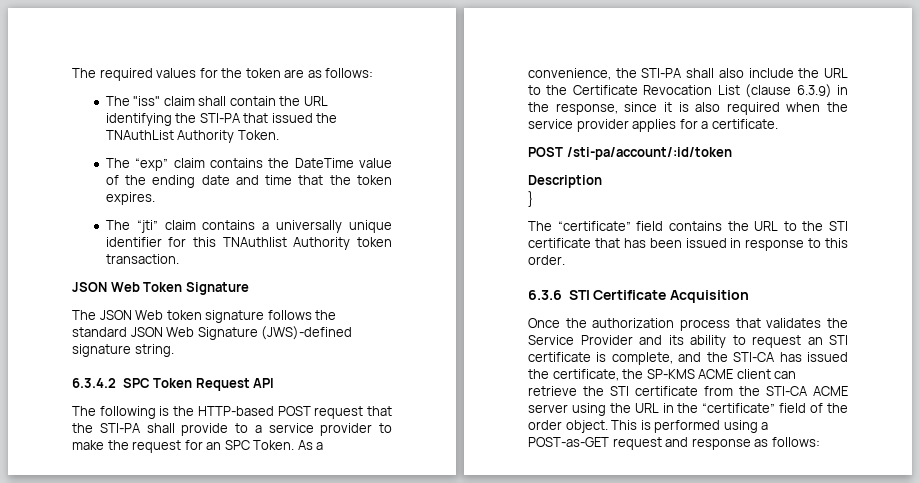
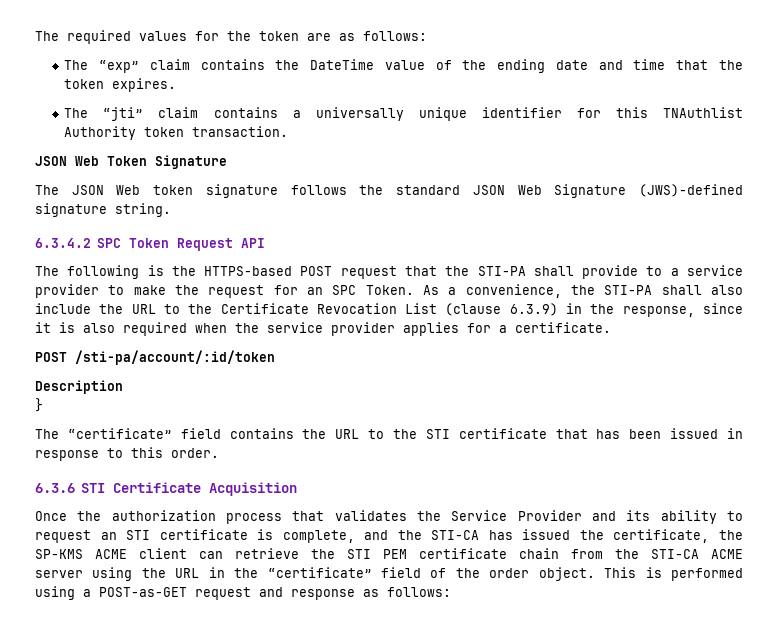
[105,96,328,106] [105,113,338,126] [105,130,279,143] // The "iss" claim shall contain the URL identifying the STI-PA that issued the TNAuthList Authority Token. -> (427, 36) none
[197,406,274,416] HTTP-based -> [204,266,293,276] HTTPS-based
[635,386,698,396] certificate -> [383,548,559,559] PEM certificate chain

